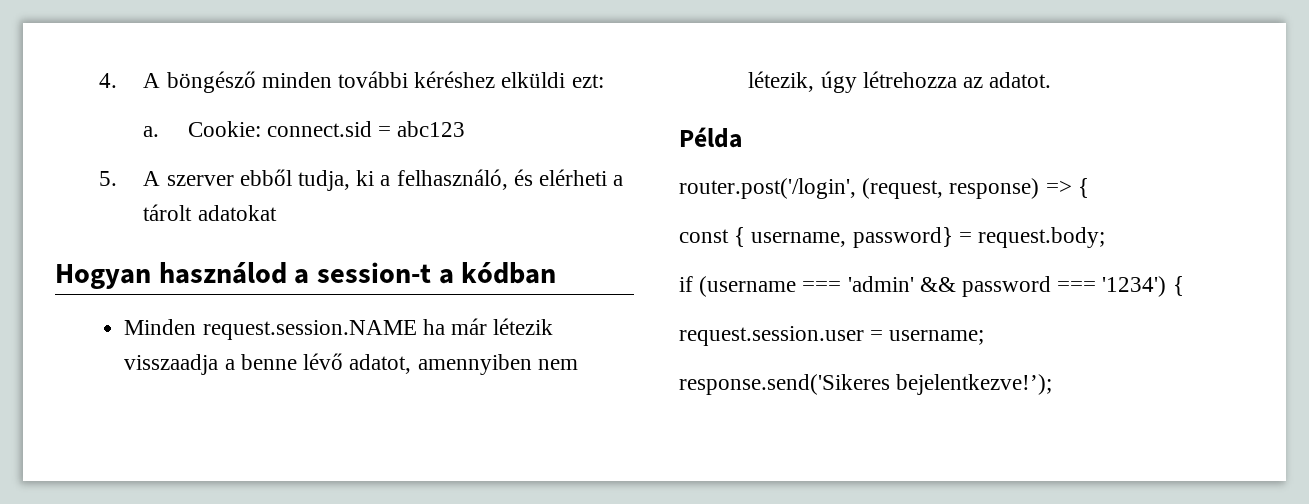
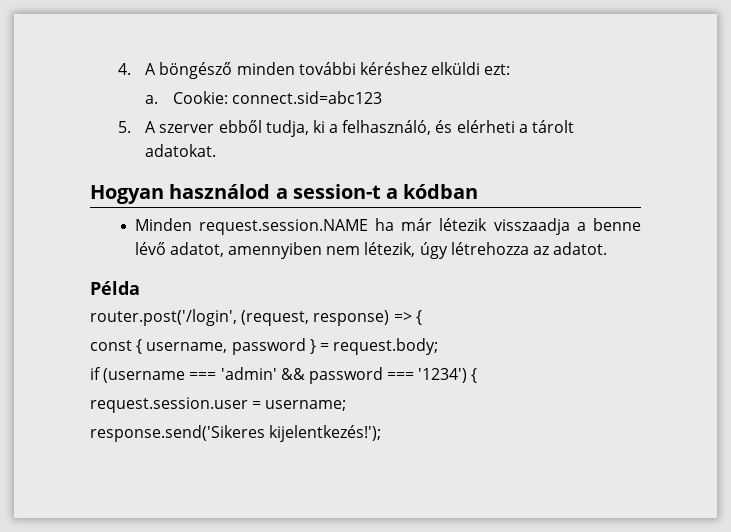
[266,121,466,137] connect.sid = abc123 -> [231,91,382,104] connect.sid=abc123
[197,205,277,221] adatokat -> [145,144,217,157] adatokat.
[852,227,953,248] password} -> [231,338,316,355] password }
[896,374,1053,395] bejelentkezve!’); -> [269,425,382,442] kijelentkezés!');

